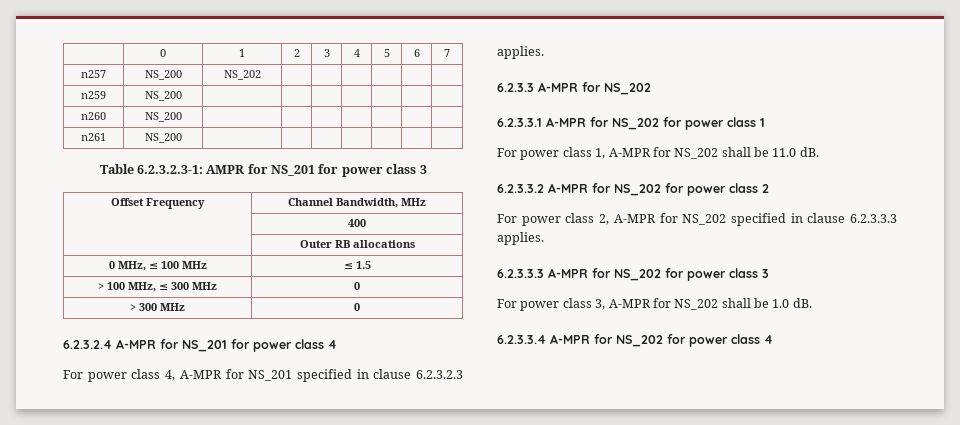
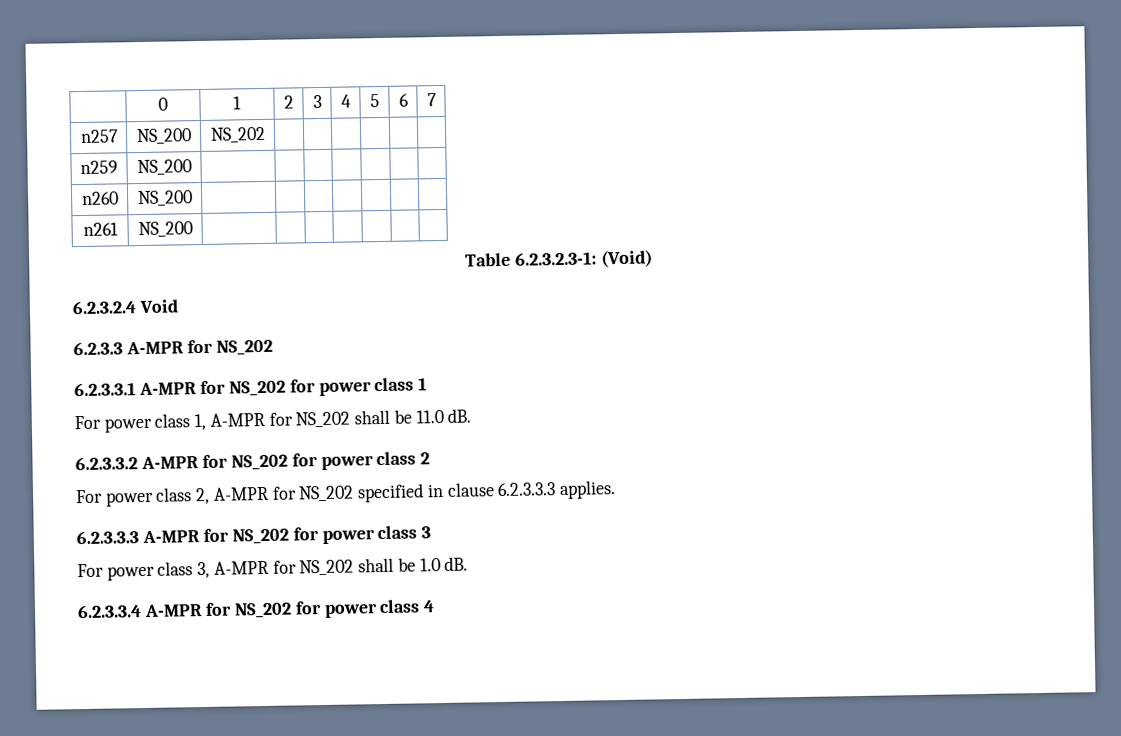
[206,164,427,177] [111,198,205,209] [288,198,426,208] [348,219,366,227] [299,240,415,248] [108,261,207,271] [343,261,371,269] [98,282,217,292] [354,282,360,290] [130,303,185,311] [354,303,360,311] [63,339,337,352] [63,369,463,382] [497,46,544,59] AMPR for NS_201 for power class 3 // Offset Frequency | Channel Bandwidth, MHz // | 400 // | Outer RB allocations // 0 MHz, ≤ 100 MHz | ≤ 1.5 // > 100 MHz, ≤ 300 MHz | 0 // > 300 MHz | 0 // 6.2.3.2.4 A-MPR for NS_201 for power class 4 // For power class 4, A-MPR for NS_201 specified in clause 6.2.3.2.3 applies. -> [600,249,653,268] [72,299,179,315] (Void) // 6.2.3.2.4 Void

